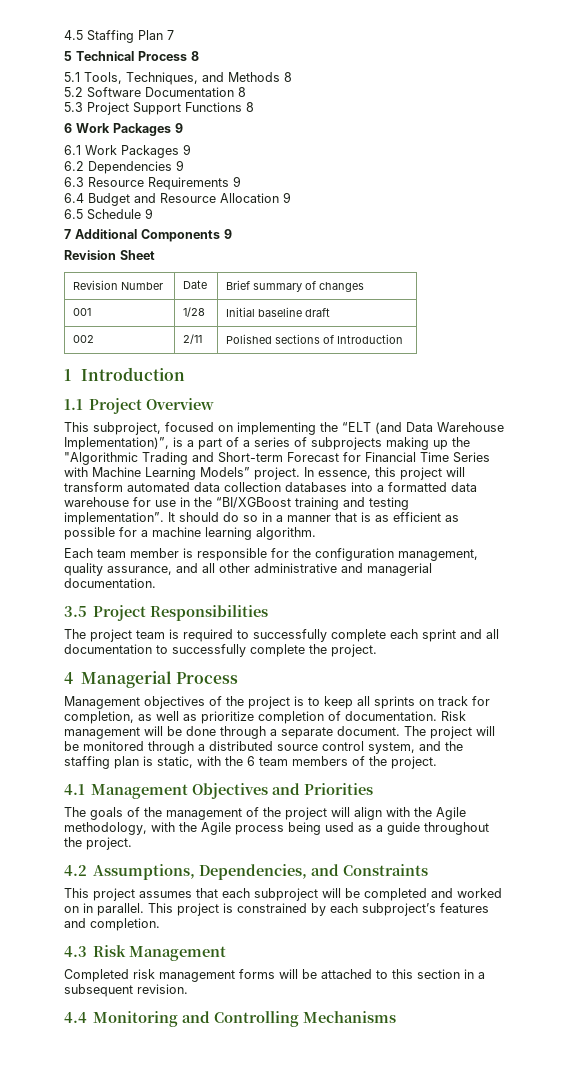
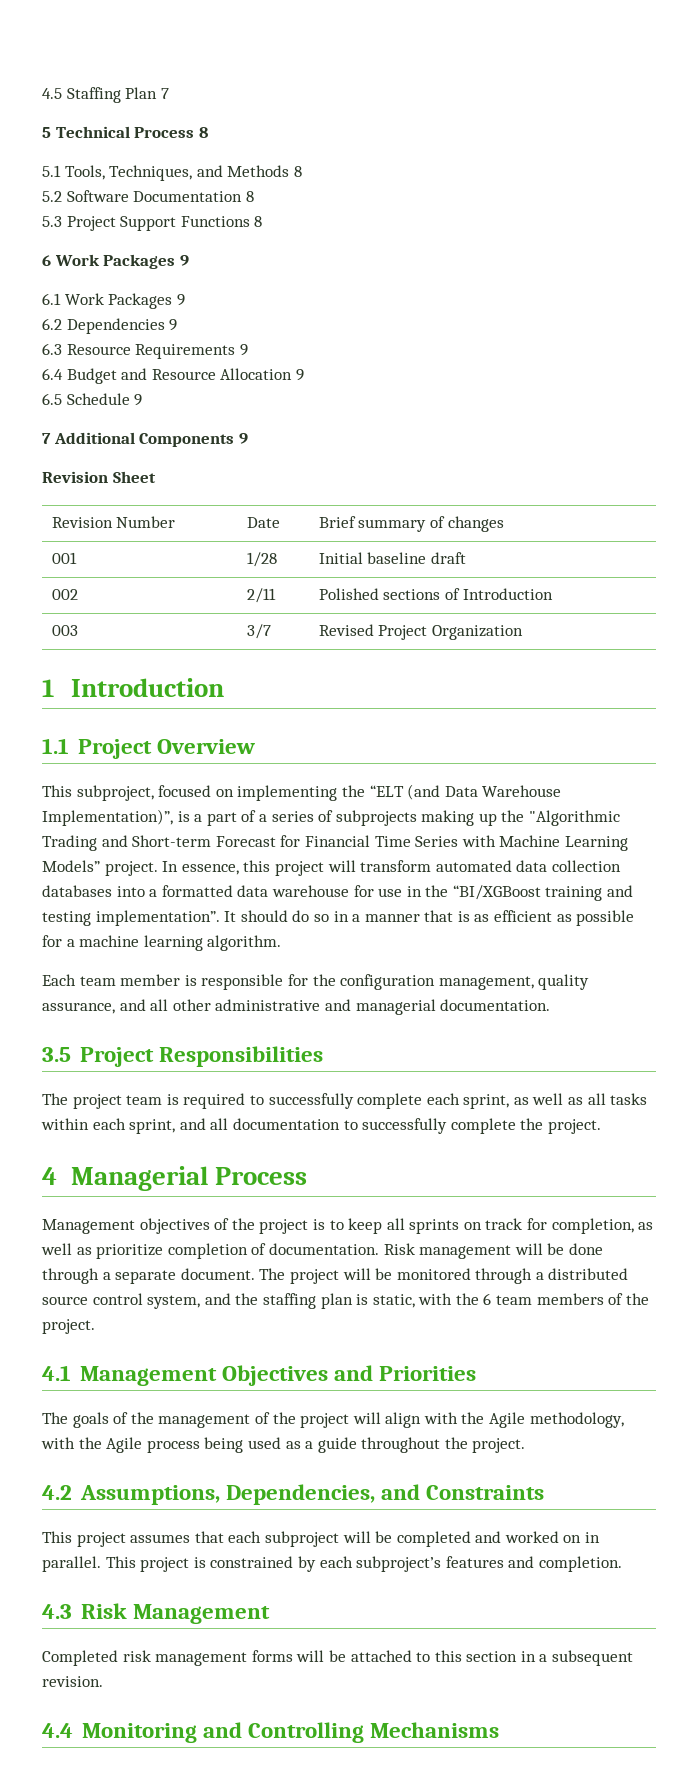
(404, 339) none -> [51,625,78,636] [246,624,271,639] [318,624,523,640] // 003 | 3/7 | Revised Project Organization
[422,629,456,642] sprint -> [463,1093,648,1109] [41,1118,176,1134] sprint, as well as all tasks within each sprint,

